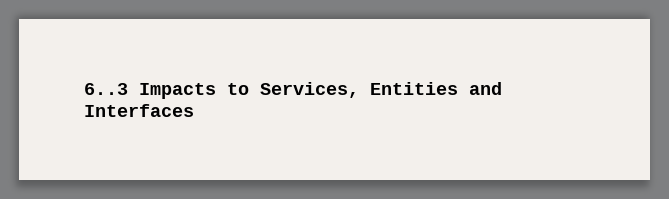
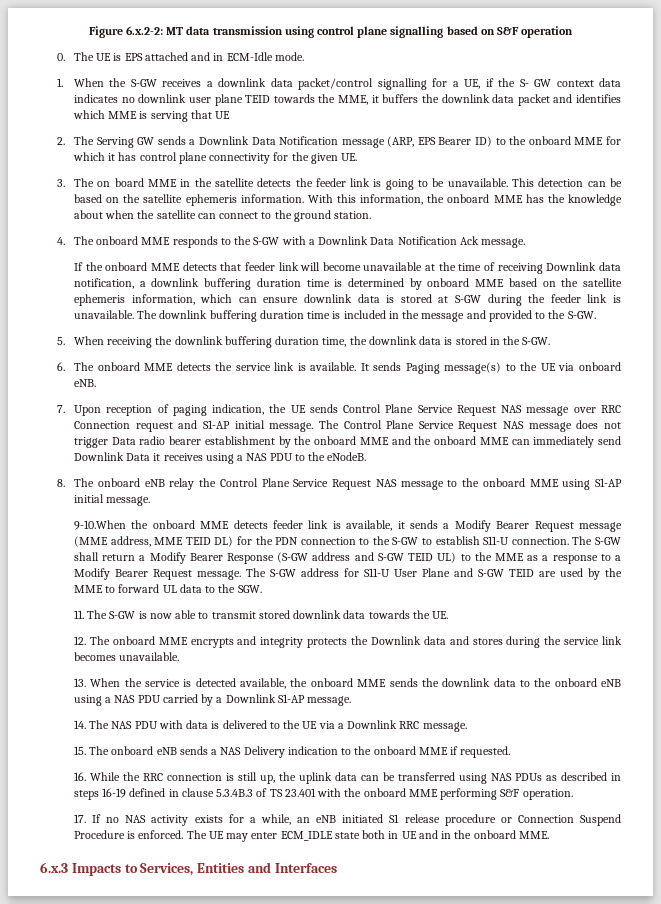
[84,83,128,95] 6..3 -> [88,26,574,38] [57,52,304,61] [57,78,622,90] [74,94,621,106] [73,110,231,122] [57,136,621,148] [73,152,358,164] [57,178,622,190] [74,194,622,206] [74,210,372,222] [57,236,526,248] [74,262,621,274] [74,278,622,290] [74,294,621,306] [74,310,596,322] [57,336,551,348] [57,362,622,374] [74,379,97,387] [57,404,621,416] [74,420,621,432] [74,436,622,448] [74,452,367,464] [57,478,622,490] [74,494,151,506] [74,520,622,532] [74,536,621,547] [74,552,621,564] [74,568,622,580] [74,584,262,593] [74,610,449,619] [74,636,622,648] [74,652,180,661] [74,678,621,689] [74,694,352,706] [74,720,467,732] [74,746,511,758] [74,772,621,784] [74,788,573,800] [74,814,621,826] [74,830,549,842] [40,862,68,873] Figure 6.x.2-2: MT data transmission using control plane signalling based on S&F operation // 0. The UE is EPS attached and in ECM-Idle mode. // 1. When the S-GW receives a downlink data packet/control signalling for a UE, if the S- GW context data indicates no downlink user plane TEID towards the MME, it buffers the downlink data packet and identifies which MME is serving that UE // 2. The Serving GW sends a Downlink Data Notification message (ARP, EPS Bearer ID) to the onboard MME for which it has control plane connectivity for the given UE. // 3. The on board MME in the satellite detects the feeder link is going to be unavailable. This detection can be based on the satellite ephemeris information. With this information, the onboard MME has the knowledge about when the satellite can connect to the ground station. // 4. The onboard MME responds to the S-GW with a Downlink Data Notification Ack message. // If the onboard MME detects that feeder link will become unavailable at the time of receiving Downlink data notification, a downlink buffering duration time is determined by onboard MME based on the satellite ephemeris information, which can ensure downlink data is stored at S-GW during the feeder link is unavailable. The downlink buffering duration time is included in the message and provided to the S-GW. // 5. When receiving the downlink buffering duration time, the downlink data is stored in the S-GW. // 6. The onboard MME detects the service link is available. It sends Paging message(s) to the UE via onboard eNB. // 7. Upon reception of paging indication, the UE sends Control Plane Service Request NAS message over RRC Connection request and S1-AP initial message. The Control Plane Service Request NAS message does not trigger Data radio bearer establishment by the onboard MME and the onboard MME can immediately send Downlink Data it receives using a NAS PDU to the eNodeB. // 8. The onboard eNB relay the Control Plane Service Request NAS message to the onboard MME using S1-AP initial message. // 9-10.When the onboard MME detects feeder link is available, it sends a Modify Bearer Request message (MME address, MME TEID DL) for the PDN connection to the S-GW to establish S11-U connection. The S-GW shall return a Modify Bearer Response (S-GW address and S-GW TEID UL) to the MME as a response to a Modify Bearer Request message. The S-GW address for S11-U User Plane and S-GW TEID are used by the MME to forward UL data to the SGW. // 11. The S-GW is now able to transmit stored downlink data towards the UE. // 12. The onboard MME encrypts and integrity protects the Downlink data and stores during the service link becomes unavailable. // 13. When the service is detected available, the onboard MME sends the downlink data to the onboard eNB using a NAS PDU carried by a Downlink S1-AP message. // 14. The NAS PDU with data is delivered to the UE via a Downlink RRC message. // 15. The onboard eNB sends a NAS Delivery indication to the onboard MME if requested. // 16. While the RRC connection is still up, the uplink data can be transferred using NAS PDUs as described in steps 16-19 defined in clause 5.3.4B.3 of TS 23.401 with the onboard MME performing S&F operation. // 17. If no NAS activity exists for a while, an eNB initiated S1 release procedure or Connection Suspend Procedure is enforced. The UE may enter ECM_IDLE state both in UE and in the onboard MME. // 6.x.3

